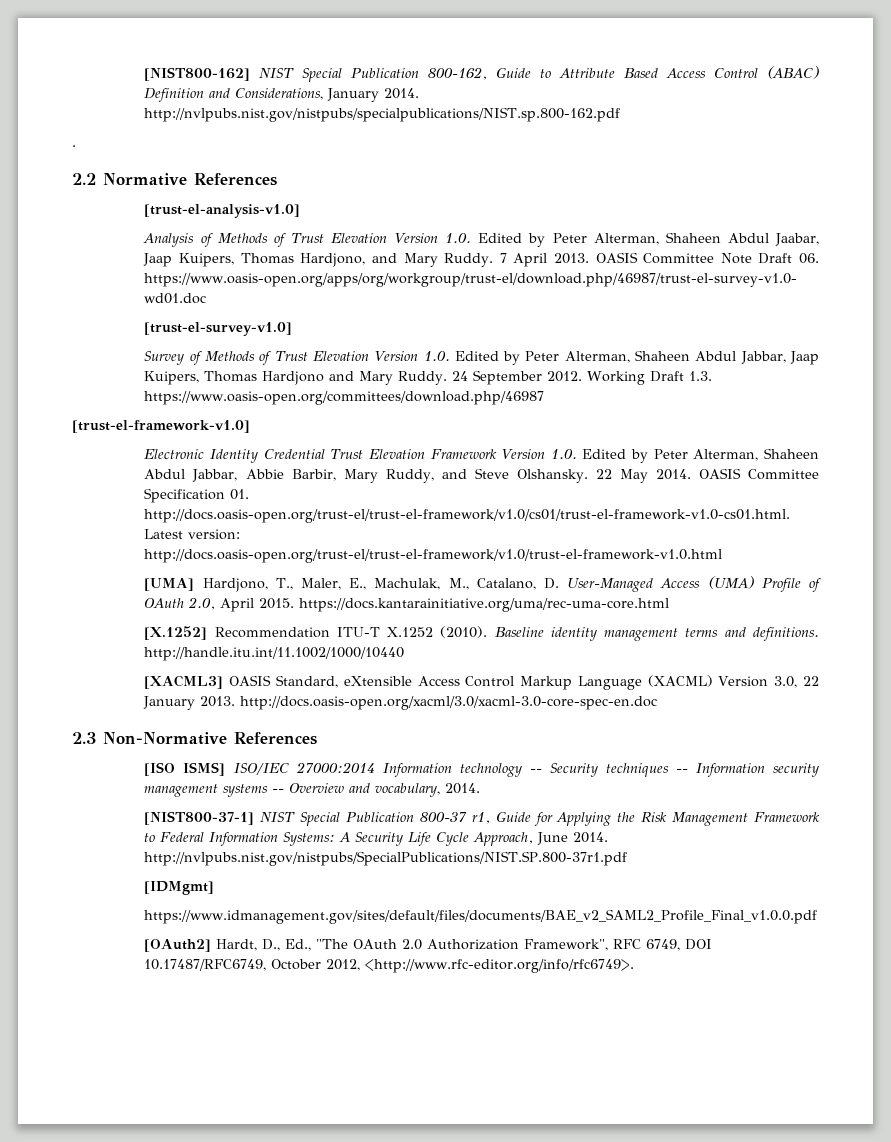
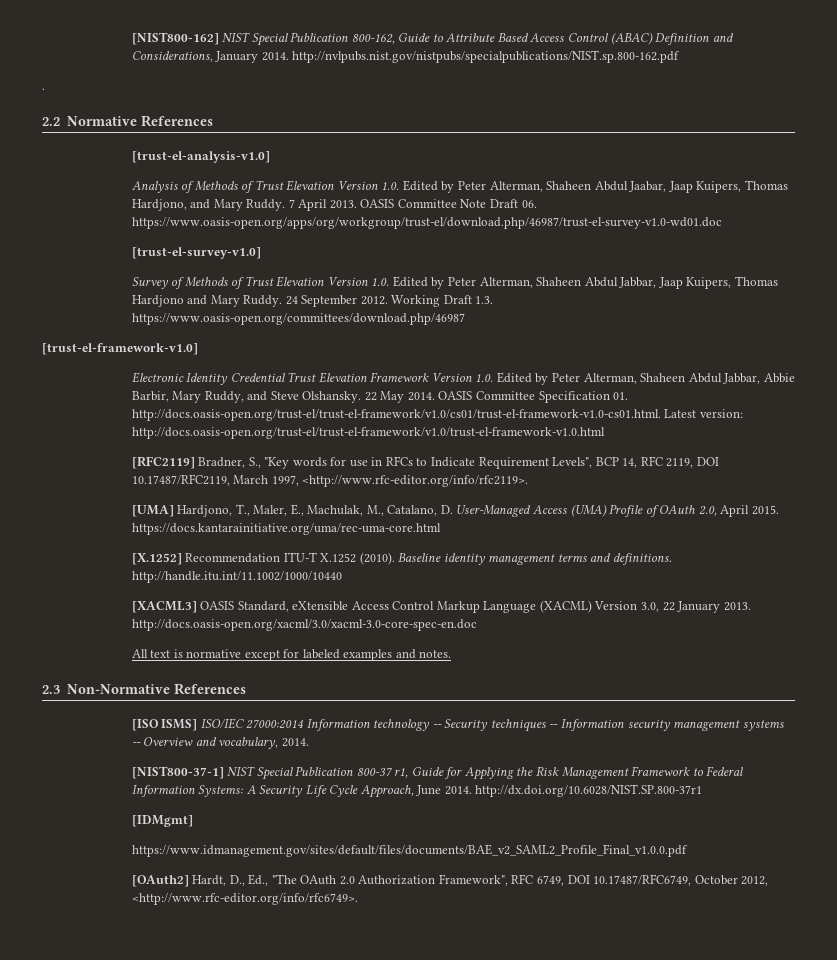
(723, 556) none -> [131,456,719,469] [131,474,529,487] // [RFC2119] Bradner, S., "Key words for use in RFCs to Indicate Requirement Levels", BCP 14, RFC 2119, DOI 10.17487/RFC2119, March 1997, <http://www.rfc-editor.org/info/rfc2119>.
(658, 703) none -> [131,649,452,661] // All text is normative except for labeled examples and notes.
[144,851,628,866] http://nvlpubs.nist.gov/nistpubs/SpecialPublications/NIST.SP.800-37r1.pdf -> [475,784,703,797] http://dx.doi.org/10.6028/NIST.SP.800-37r1

